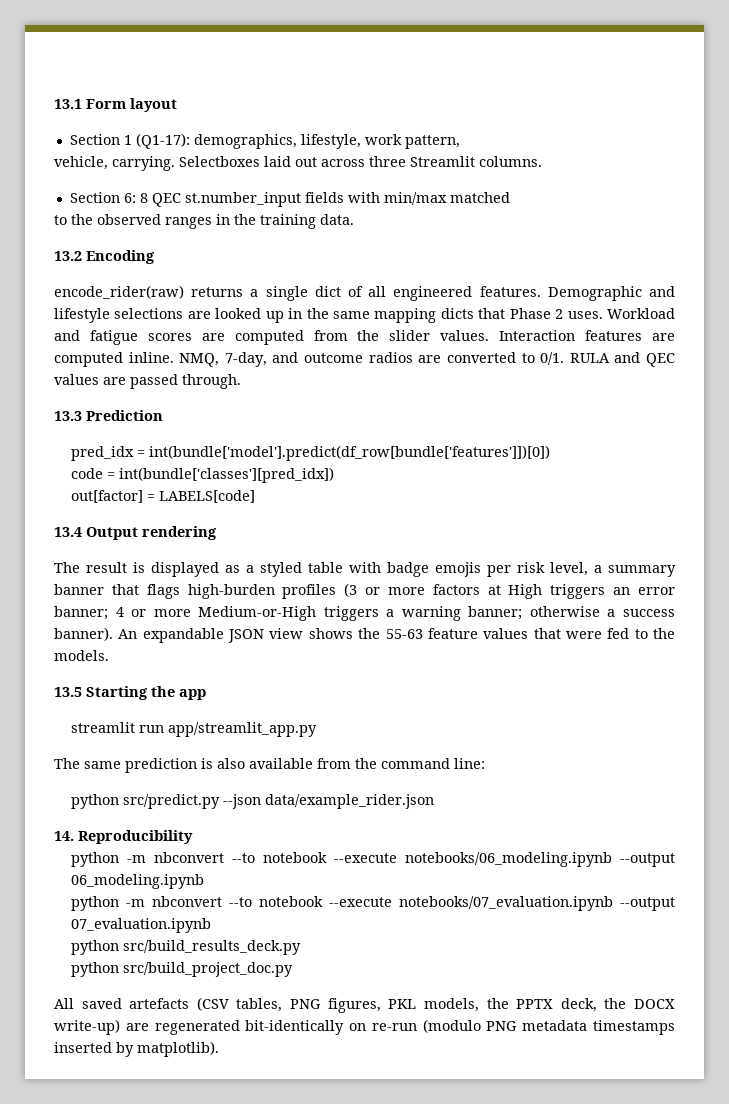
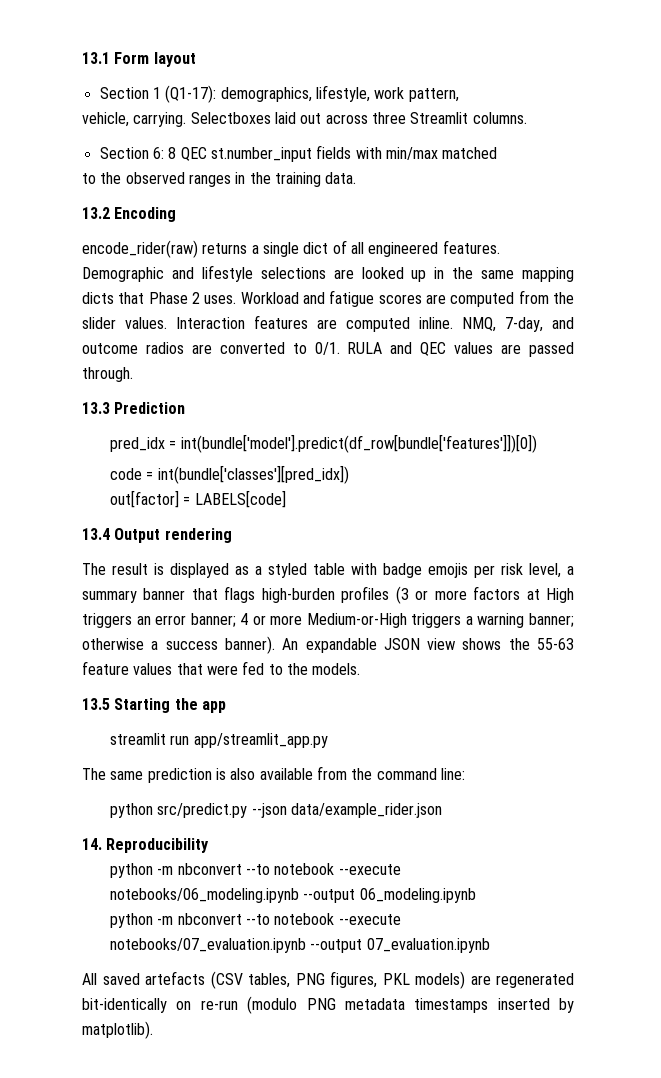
[70,940,301,955] [70,962,293,977] // python src/build_results_deck.py // python src/build_project_doc.py -> (490, 945) none
[423,998,676,1012] [54,1019,120,1035] models, the PPTX deck, the DOCX write-up) -> [415,971,465,989] models)

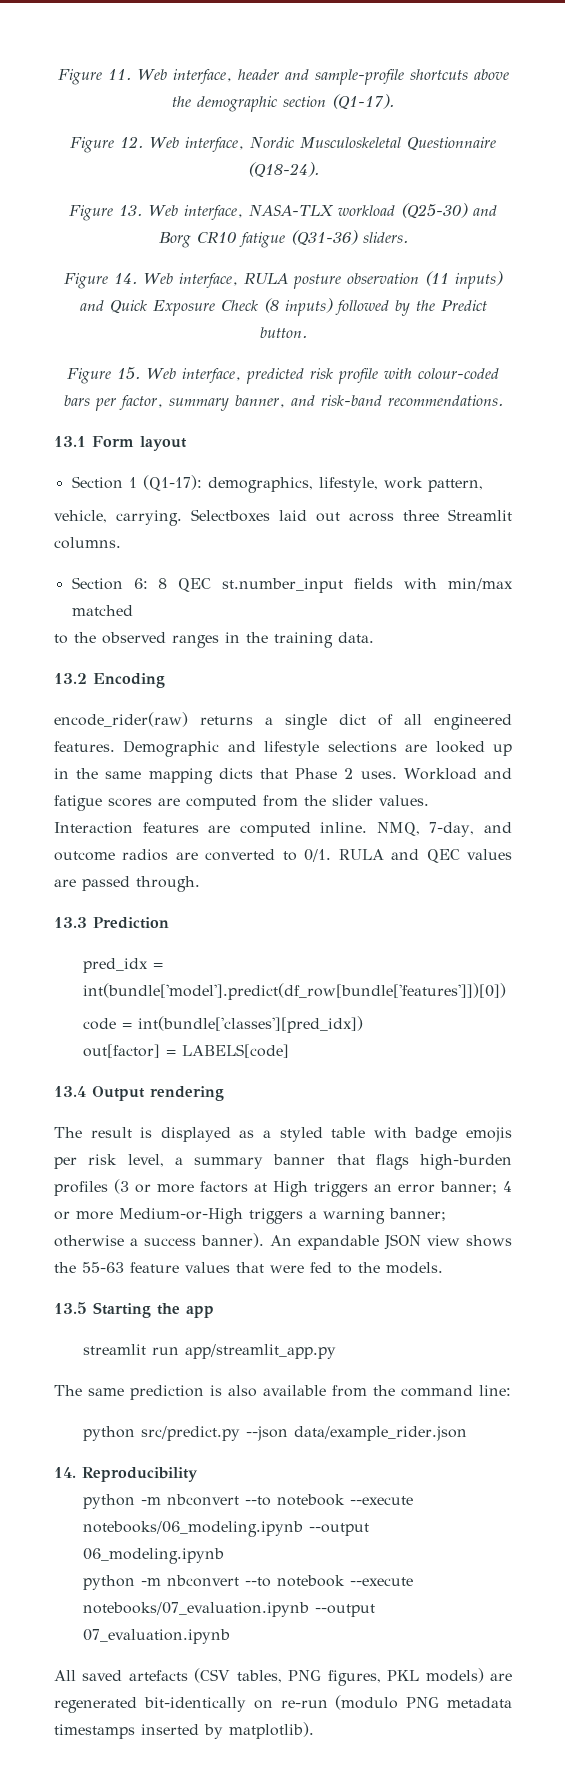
(82, 58) none -> [57,69,509,85] [172,94,394,112] [70,136,496,153] [247,162,319,178] [69,203,497,221] [158,230,408,248] [64,271,503,289] [79,298,487,316] [259,327,307,338] [67,367,499,384] [63,395,503,411] Figure 11. Web interface, header and sample-profile shortcuts above the demographic section (Q1-17). // Figure 12. Web interface, Nordic Musculoskeletal Questionnaire (Q18-24). // Figure 13. Web interface, NASA-TLX workload (Q25-30) and Borg CR10 fatigue (Q31-36) sliders. // Figure 14. Web interface, RULA posture observation (11 inputs) and Quick Exposure Check (8 inputs) followed by the Predict button. // Figure 15. Web interface, predicted risk profile with colour-coded bars per factor, summary banner, and risk-band recommendations. //

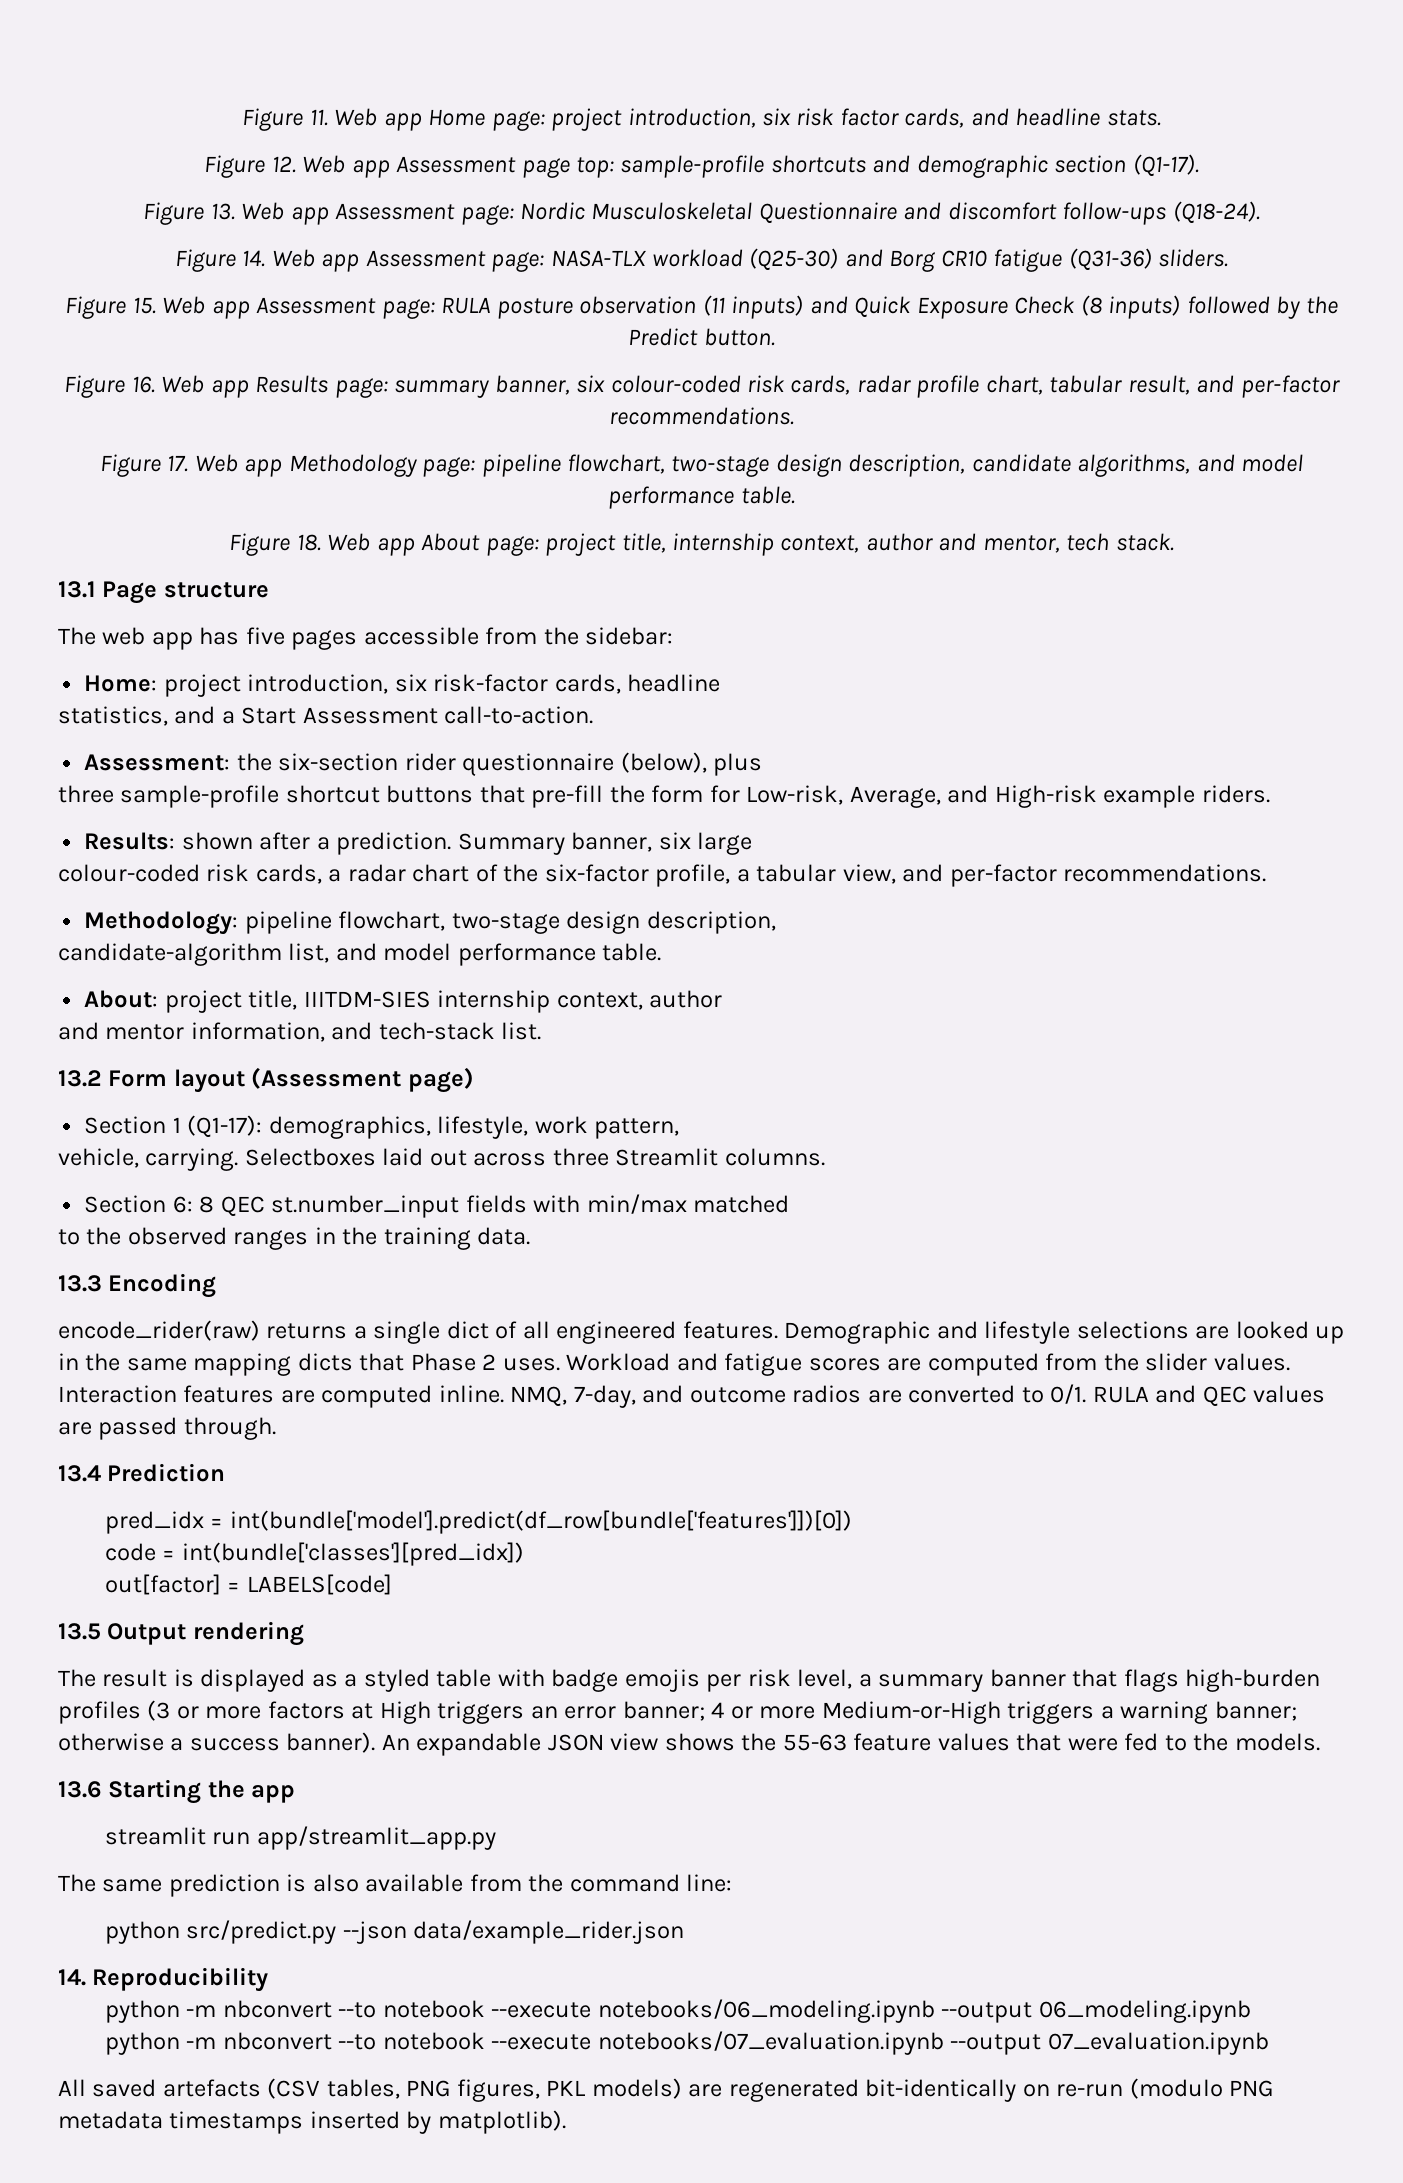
[172,69,509,85] [172,94,394,112] [70,136,496,153] [247,162,319,178] [69,205,243,221] interface, header and sample-profile shortcuts above the demographic section (Q1-17). // Figure 12. Web interface, Nordic Musculoskeletal Questionnaire (Q18-24). // Figure 13. Web interface, -> [383,108,1161,131] [204,154,1199,178] [143,201,1260,225] [174,249,545,272] app Home page: project introduction, six risk factor cards, and headline stats. // Figure 12. Web app Assessment page top: sample-profile shortcuts and demographic section (Q1-17). // Figure 13. Web app Assessment page: Nordic Musculoskeletal Questionnaire and discomfort follow-ups (Q18-24). // Figure 14. Web app Assessment page:
[114,273,238,288] 14. Web interface, -> [132,296,435,319] 15. Web app Assessment page:
[117,367,499,384] [63,395,503,411] [54,436,86,447] 15. Web interface, predicted risk profile with colour-coded bars per factor, summary banner, and risk-band recommendations. // 13.1 -> [131,375,1340,398] [609,407,794,425] [99,454,1304,477] [608,486,795,509] [229,533,1174,556] [58,581,269,604] [58,627,674,650] [84,674,721,697] [58,706,594,726] [84,752,763,776] [58,785,1270,808] [84,832,753,855] [58,864,1267,887] [84,911,776,935] [58,943,662,966] [84,990,723,1013] [58,1022,542,1042] [58,1070,102,1087] 16. Web app Results page: summary banner, six colour-coded risk cards, radar profile chart, tabular result, and per-factor recommendations. // Figure 17. Web app Methodology page: pipeline flowchart, two-stage design description, candidate algorithms, and model performance table. // Figure 18. Web app About page: project title, internship context, author and mentor, tech stack. // 13.1 Page structure // The web app has five pages accessible from the sidebar: // Home: project introduction, six risk-factor cards, headline // statistics, and a Start Assessment call-to-action. // Assessment: the six-section rider questionnaire (below), plus // three sample-profile shortcut buttons that pre-fill the form for Low-risk, Average, and High-risk example riders. // Results: shown after a prediction. Summary banner, six large // colour-coded risk cards, a radar chart of the six-factor profile, a tabular view, and per-factor recommendations. // Methodology: pipeline flowchart, two-stage design description, // candidate-algorithm list, and model performance table. // About: project title, IIITDM-SIES internship context, author // and mentor information, and tech-stack list. // 13.2
(187, 443) none -> [251,1067,474,1093] (Assessment page)
[54,673,87,684] 13.2 -> [58,1275,102,1292] 13.3
[54,917,87,928] 13.3 -> [58,1465,101,1482] 13.4
[54,1086,86,1097] 13.4 -> [58,1623,101,1640] 13.5
[54,1302,87,1314] 13.5 -> [58,1781,102,1798] 13.6

